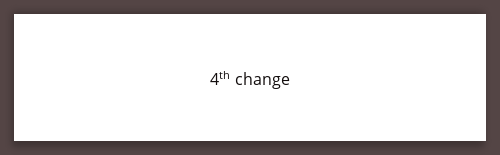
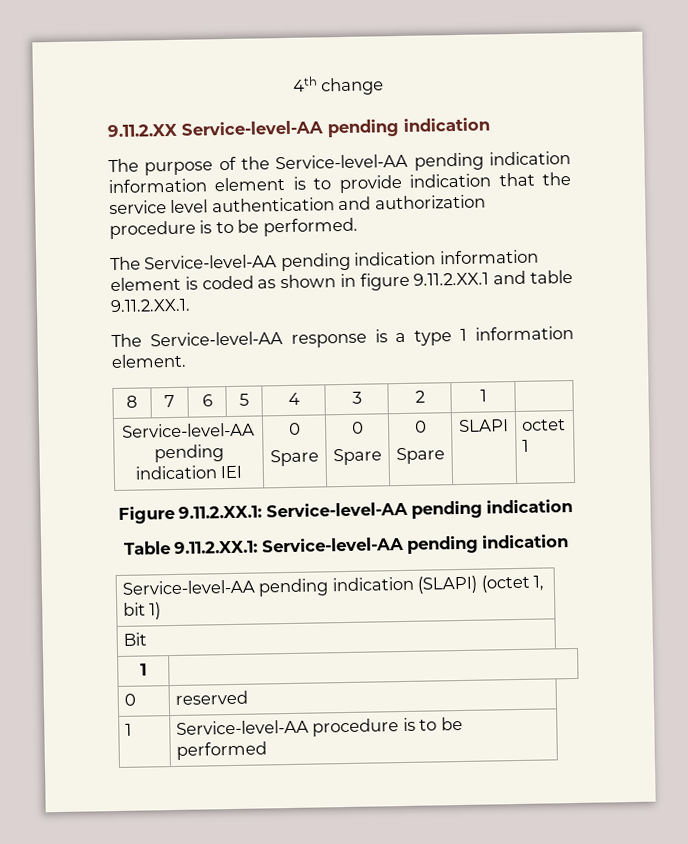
(290, 80) none -> [107,117,490,138] [108,151,571,176] [108,172,571,194] [109,194,486,215] [109,217,358,240] [110,249,539,272] [110,269,573,292] [110,298,191,313] [111,325,574,348] [111,353,187,369] [126,395,138,408] [164,394,175,408] [201,394,213,407] [239,393,249,406] [287,392,300,405] [351,391,362,404] [414,390,425,403] [479,389,487,402] [122,422,255,438] [153,444,224,463] [134,465,243,480] [288,422,301,435] [270,449,319,467] [350,421,364,434] [333,448,382,466] [413,420,427,433] [396,447,445,465] [458,419,509,432] [521,419,567,431] [522,439,530,452] [117,499,574,524] [123,534,570,555] [122,574,545,597] [123,602,162,620] [123,632,148,646] [140,663,147,676] [124,693,137,706] [175,690,249,705] [125,723,133,736] [176,716,463,737] [176,741,268,760] // 9.11.2.XX Service-level-AA pending indication // The purpose of the Service-level-AA pending indication information element is to provide indication that the service level authentication and authorization procedure is to be performed. // The Service-level-AA pending indication information element is coded as shown in figure 9.11.2.XX.1 and table 9.11.2.XX.1. // The Service-level-AA response is a type 1 information element. // 8 | 7 | 6 | 5 | 4 | 3 | 2 | 1 | // Service-level-AA pending indication IEI | 0 // Spare | 0 // Spare | 0 // Spare | SLAPI | octet 1 // Figure 9.11.2.XX.1: Service-level-AA pending indication // Table 9.11.2.XX.1: Service-level-AA pending indication // Service-level-AA pending indication (SLAPI) (octet 1, bit 1) // Bit // 1 | // 0 | reserved // 1 | Service-level-AA procedure is to be performed

